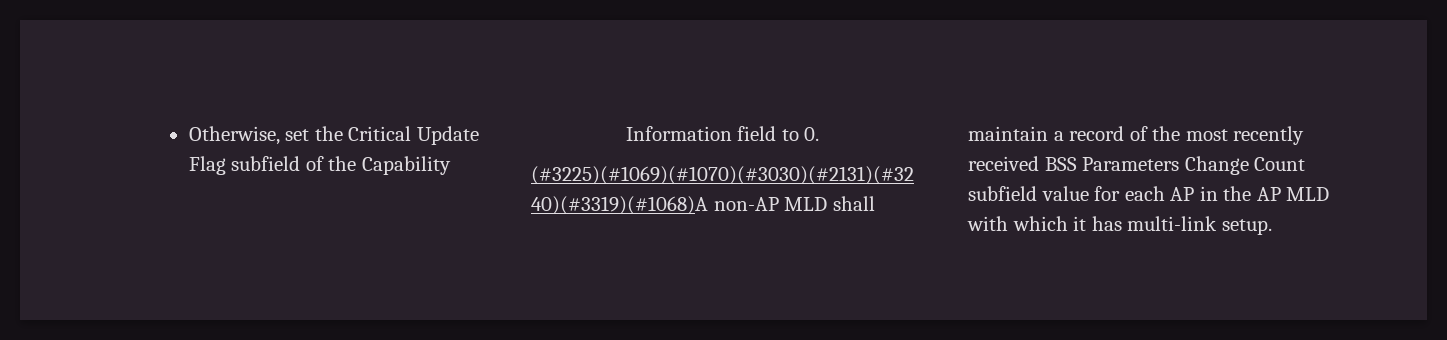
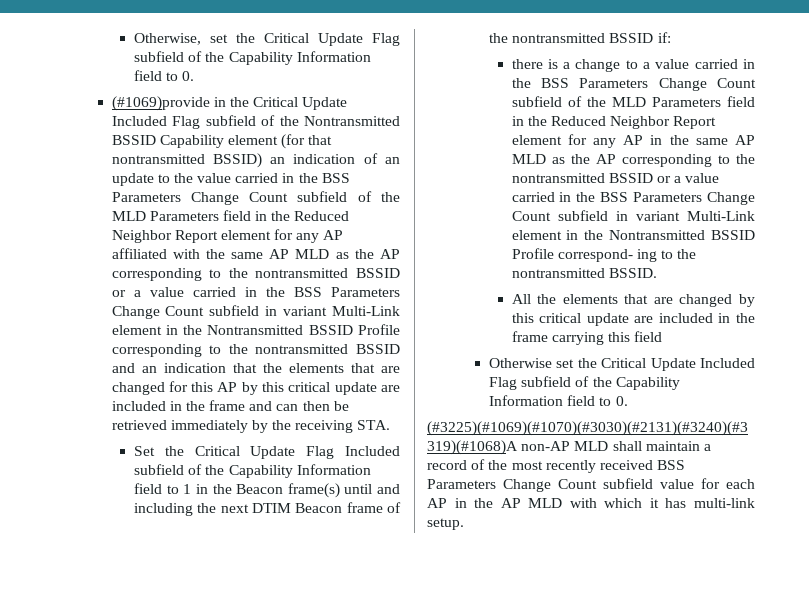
(820, 134) none -> [111,96,348,111] [111,115,401,129] [111,134,333,149] [111,153,400,168] [111,173,350,186] [111,191,400,205] [111,210,350,221] [111,229,344,243] [111,248,401,259] [111,268,400,281] [111,287,400,297] [111,305,400,319] [111,324,400,335] [111,344,400,357] [111,363,400,373] [111,381,400,395] [111,400,349,411] [111,420,391,433] [134,446,400,459] [134,464,371,478] [134,483,400,498] [134,502,401,516] [489,32,671,43] [511,59,755,72] [511,78,756,91] [511,96,755,107] [511,116,717,129] [511,134,755,148] [511,154,755,167] [511,173,720,183] [511,192,755,205] [511,210,755,221] [511,230,755,240] [511,248,697,262] [511,268,657,278] [511,294,755,307] [511,313,755,326] [511,331,663,345] [489,358,755,371] [489,376,680,390] [489,395,628,406] // (#1069)provide in the Critical Update Included Flag subfield of the Nontransmitted BSSID Capability element (for that nontransmitted BSSID) an indication of an update to the value carried in the BSS Parameters Change Count subfield of the MLD Parameters field in the Reduced Neighbor Report element for any AP affiliated with the same AP MLD as the AP corresponding to the nontransmitted BSSID or a value carried in the BSS Parameters Change Count subfield in variant Multi-Link element in the Nontransmitted BSSID Profile corresponding to the nontransmitted BSSID and an indication that the elements that are changed for this AP by this critical update are included in the frame and can then be retrieved immediately by the receiving STA. // Set the Critical Update Flag Included subfield of the Capability Information field to 1 in the Beacon frame(s) until and including the next DTIM Beacon frame of the nontransmitted BSSID if: // there is a change to a value carried in the BSS Parameters Change Count subfield of the MLD Parameters field in the Reduced Neighbor Report element for any AP in the same AP MLD as the AP corresponding to the nontransmitted BSSID or a value carried in the BSS Parameters Change Count subfield in variant Multi-Link element in the Nontransmitted BSSID Profile correspond- ing to the nontransmitted BSSID. // All the elements that are changed by this critical update are included in the frame carrying this field // Otherwise set the Critical Update Included Flag subfield of the Capability Information field to 0.

